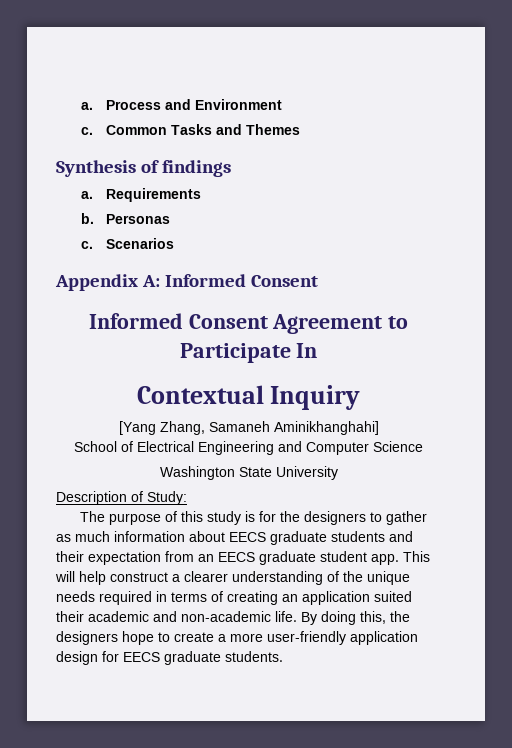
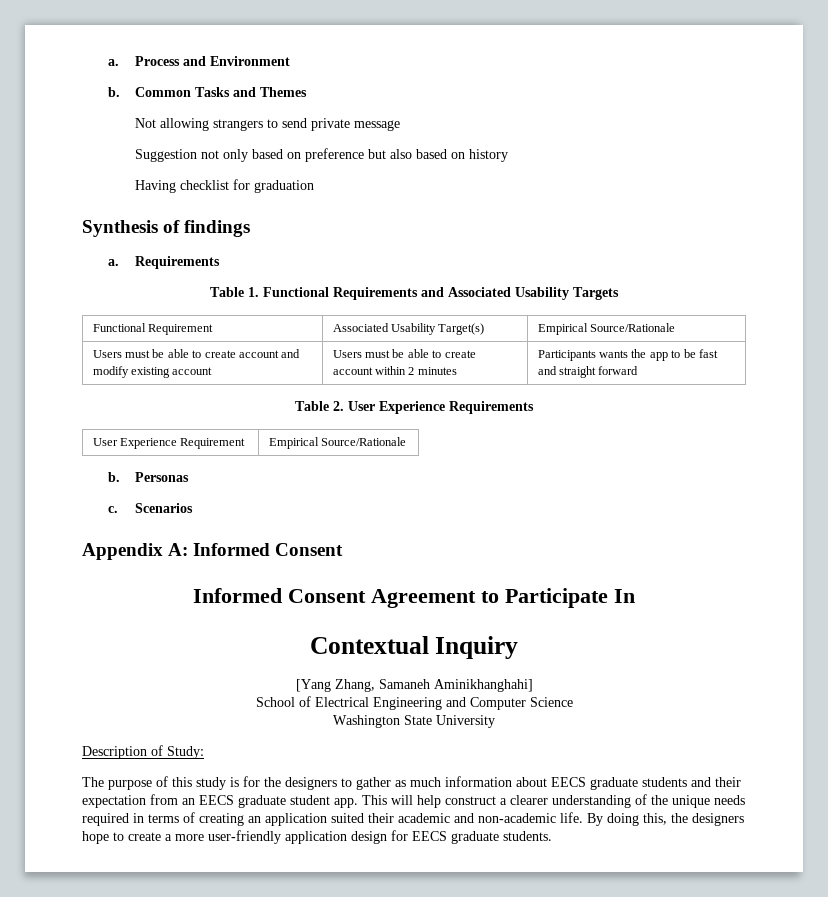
[80,127,93,135] c. -> [108,87,121,97] b.
(300, 129) none -> [134,118,400,131] [134,148,508,162] [134,179,314,193] // Not allowing strangers to send private message // Suggestion not only based on preference but also based on history // Having checklist for graduation
(201, 195) none -> [210,287,619,300] [92,323,214,335] [332,323,485,335] [537,323,676,335] [92,349,301,358] [92,366,213,378] [332,349,476,358] [332,366,457,375] [537,349,718,361] [537,366,639,378] [295,401,534,414] [92,438,246,449] [268,437,407,449] // Table 1. Functional Requirements and Associated Usability Targets // Functional Requirement | Associated Usability Target(s) | Empirical Source/Rationale // Users must be able to create account and modify existing account | Users must be able to create account within 2 minutes | Participants wants the app to be fast and straight forward // Table 2. User Experience Requirements // User Experience Requirement | Empirical Source/Rationale

